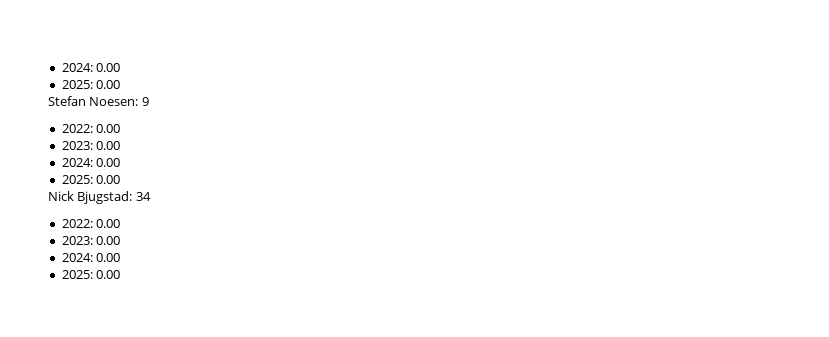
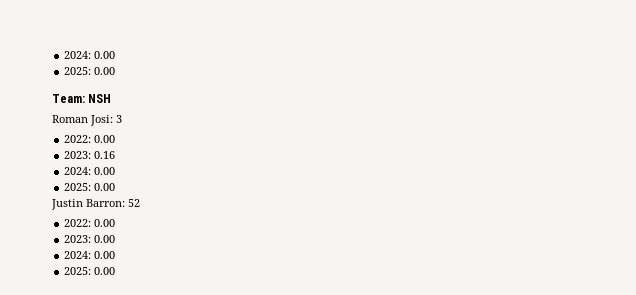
[61,63,121,72] [61,80,121,89] [48,96,149,106] [61,124,121,133] [61,141,121,150] [61,158,121,167] [61,175,121,184] [48,191,151,204] [61,219,121,228] [61,236,121,245] [61,253,121,262] [61,270,121,279] 2024: 0.00 // 2025: 0.00 // Stefan Noesen: 9 // 2022: 0.00 // 2023: 0.00 // 2024: 0.00 // 2025: 0.00 // Nick Bjugstad: 34 // 2022: 0.00 // 2023: 0.00 // 2024: 0.00 // 2025: 0.00 -> [64,51,116,59] [64,67,116,75] [52,94,112,103] [52,115,122,126] [64,135,116,143] [64,151,116,159] [64,167,116,175] [64,183,116,191] [51,199,140,210] [64,219,116,227] [64,235,116,243] [64,251,116,259] [64,267,116,275] 2024: 0.00 // 2025: 0.00 // Team: NSH // Roman Josi: 3 // 2022: 0.00 // 2023: 0.16 // 2024: 0.00 // 2025: 0.00 // Justin Barron: 52 // 2022: 0.00 // 2023: 0.00 // 2024: 0.00 // 2025: 0.00

